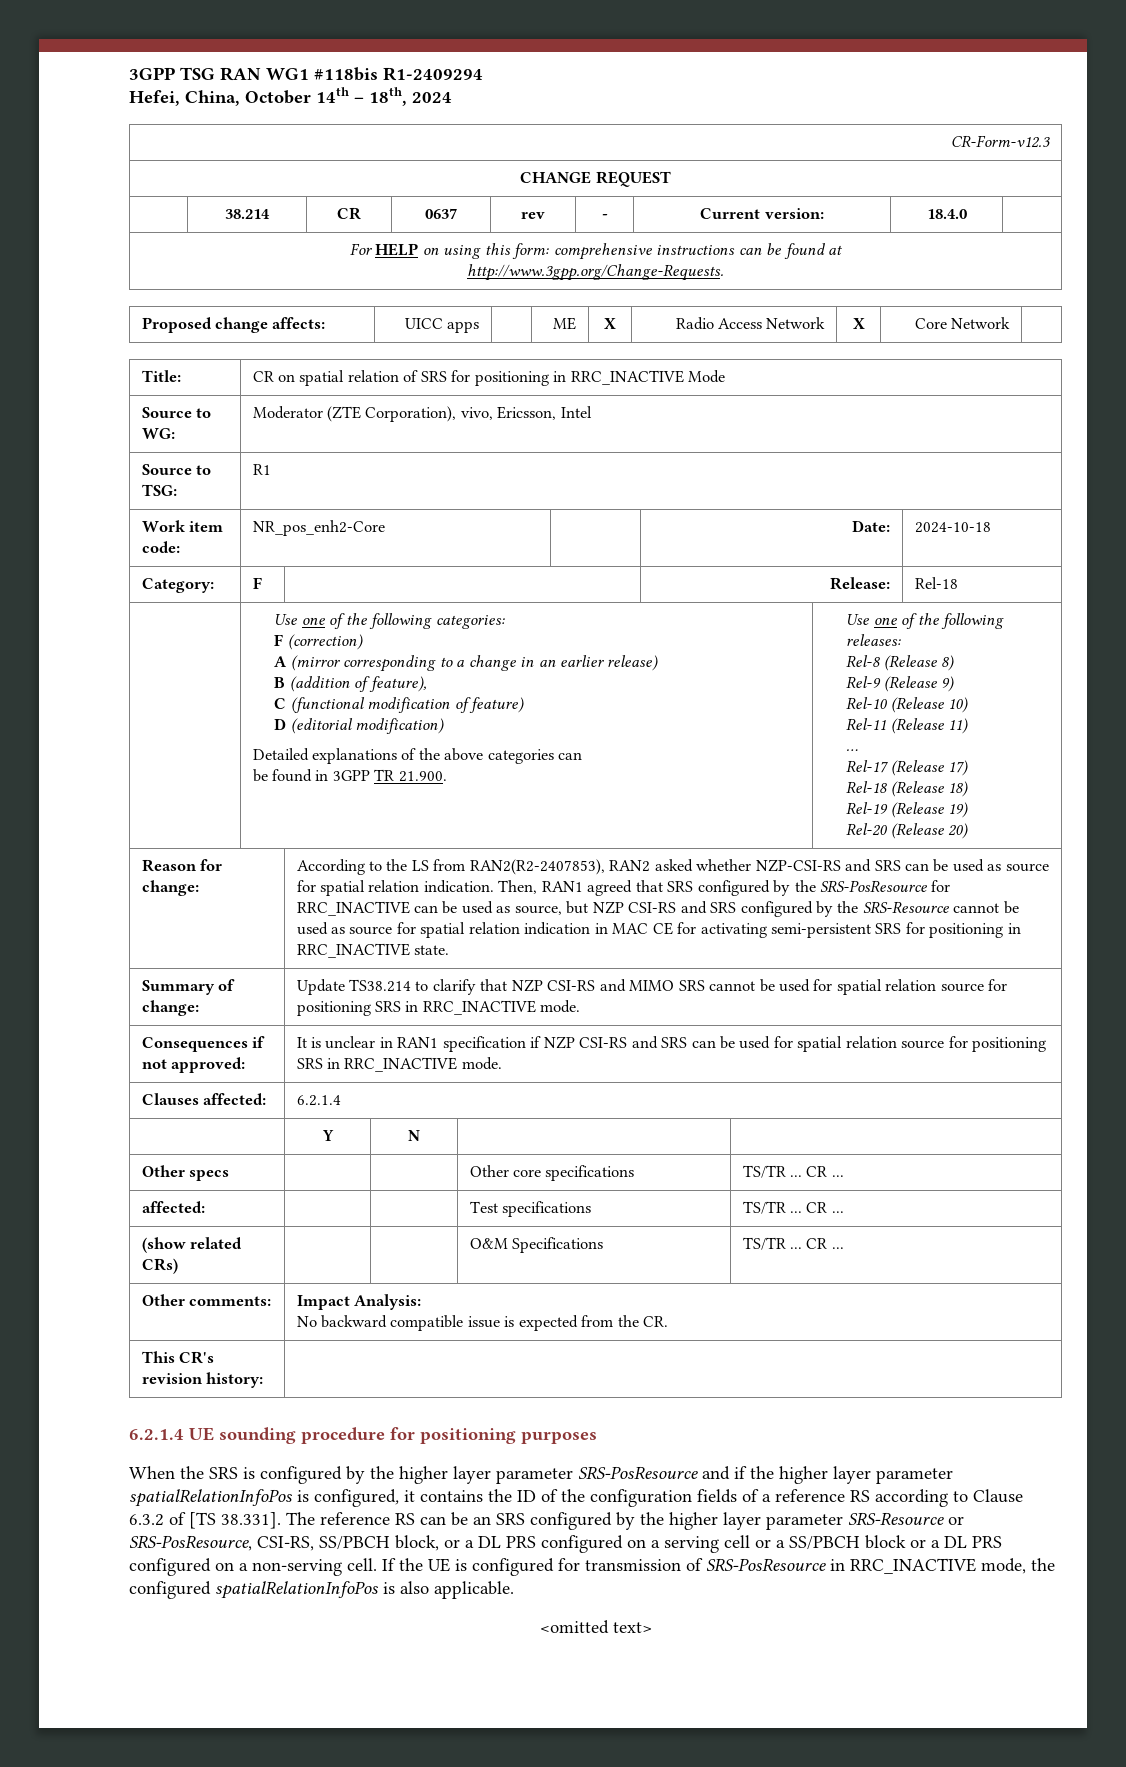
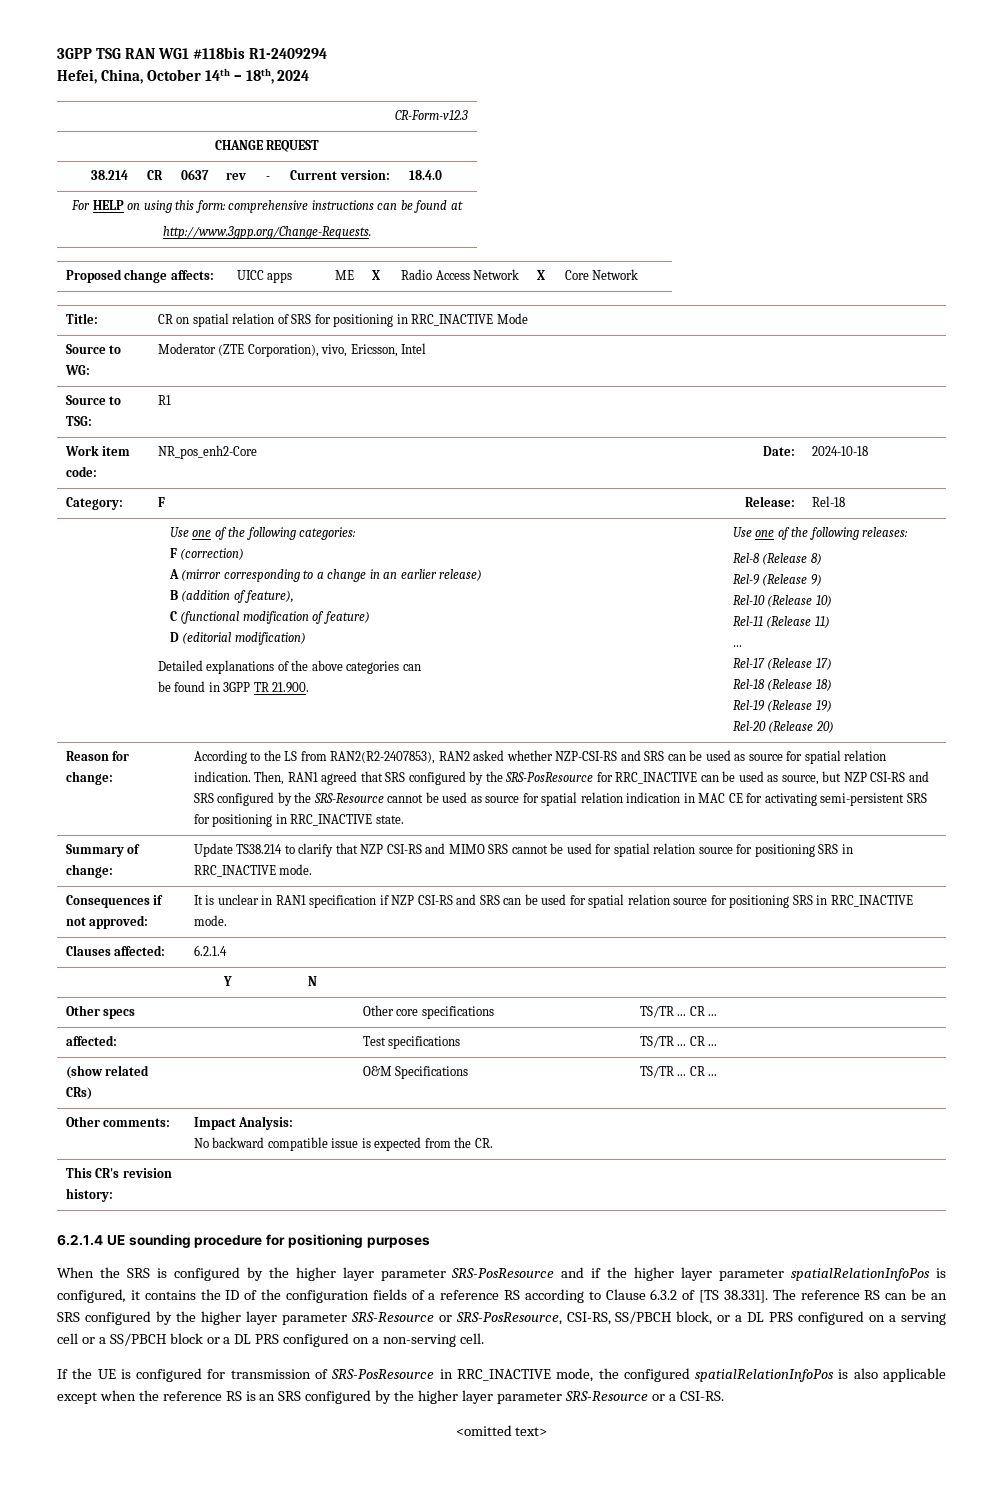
(377, 1564) none -> (484, 1338) //
[434,1581,514,1599] applicable. -> [882,1368,946,1382] [57,1390,724,1404] applicable except when the reference RS is an SRS configured by the higher layer parameter SRS-Resource or a CSI-RS.

